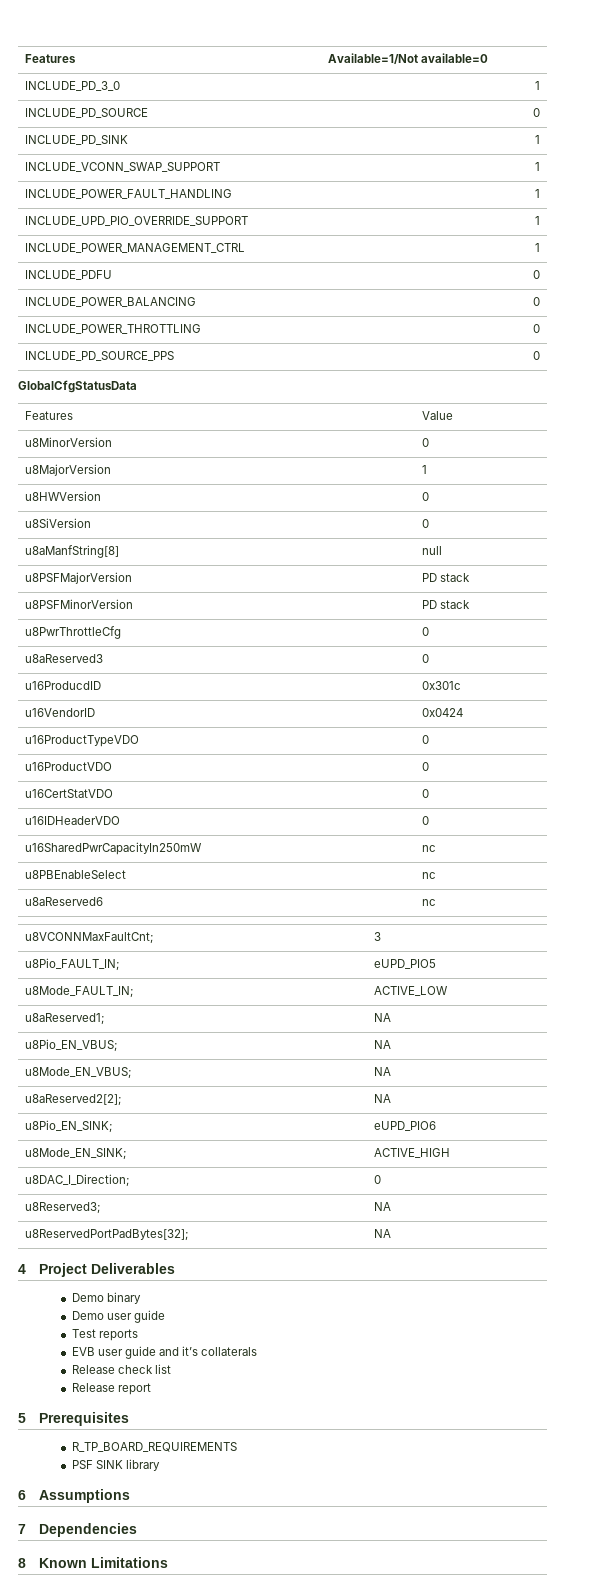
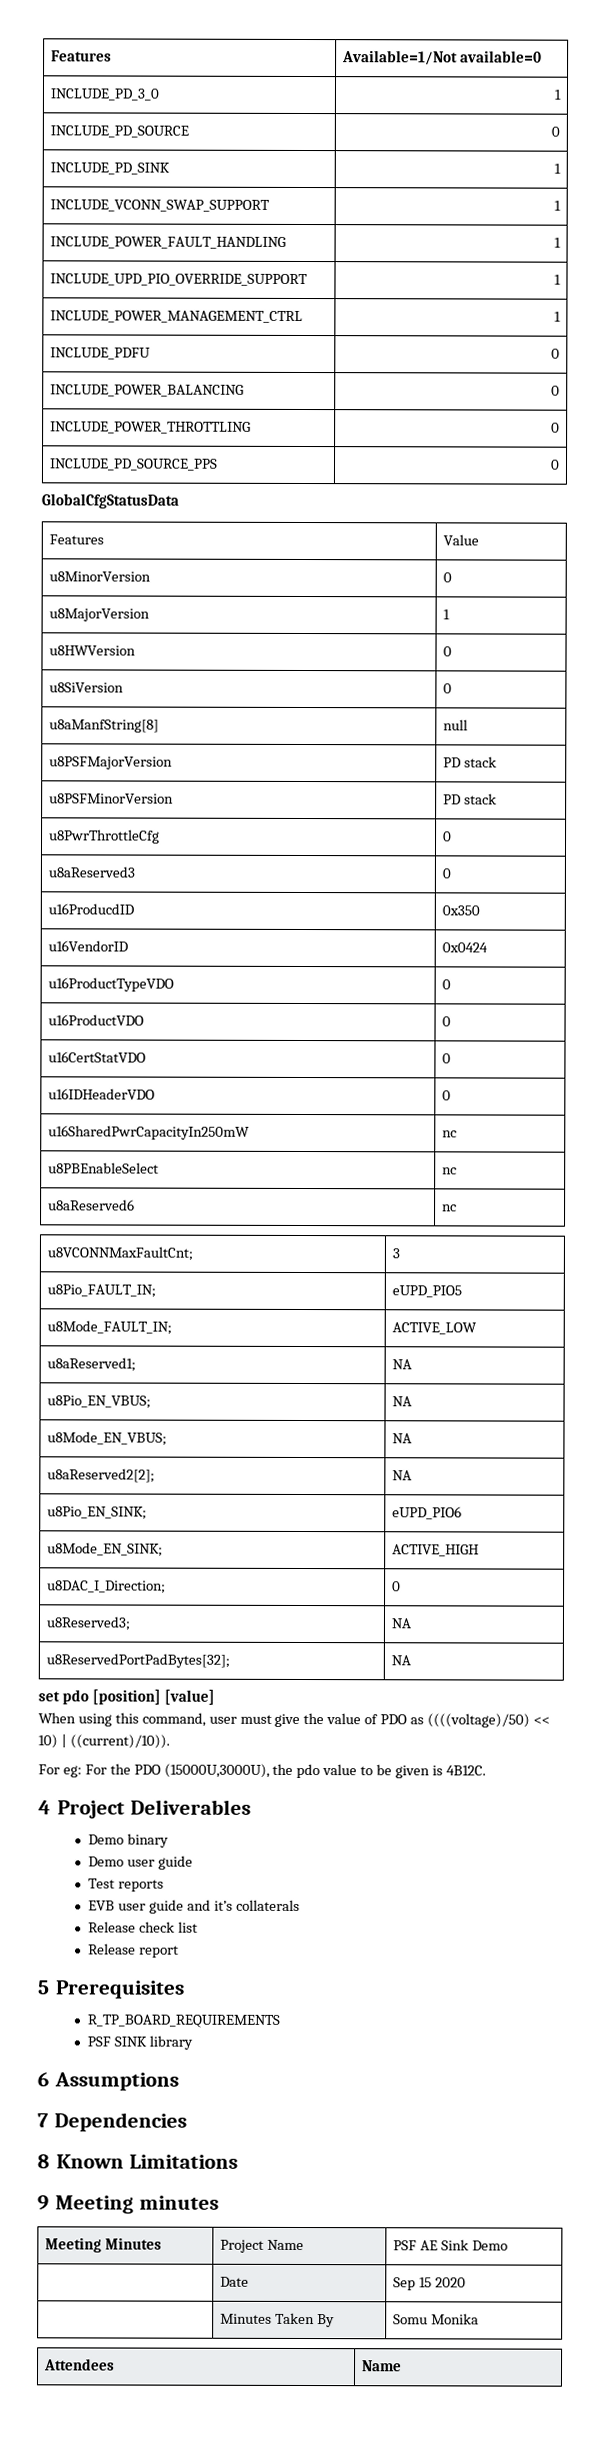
[421,681,461,690] 0x301c -> [441,905,480,916] 0x350
(391, 1233) none -> [38,1689,215,1705] [38,1712,550,1728] [38,1734,170,1749] [38,1763,486,1779] // set pdo [position] [value] // When using this command, user must give the value of PDO as ((((voltage)/50) << 10) | ((current)/10)). // For eg: For the PDO (15000U,3000U), the pdo value to be given is 4B12C.
(168, 1562) none -> [37,2195,219,2214] [44,2237,162,2253] [219,2239,304,2253] [392,2239,508,2251] [219,2276,249,2287] [392,2277,466,2291] [219,2312,335,2328] [392,2313,479,2325] [43,2358,115,2371] [361,2360,402,2372] // 9 Meeting minutes // Meeting Minutes | Project Name | PSF AE Sink Demo // | Date | Sep 15 2020 // | Minutes Taken By | Somu Monika // Attendees | Name

